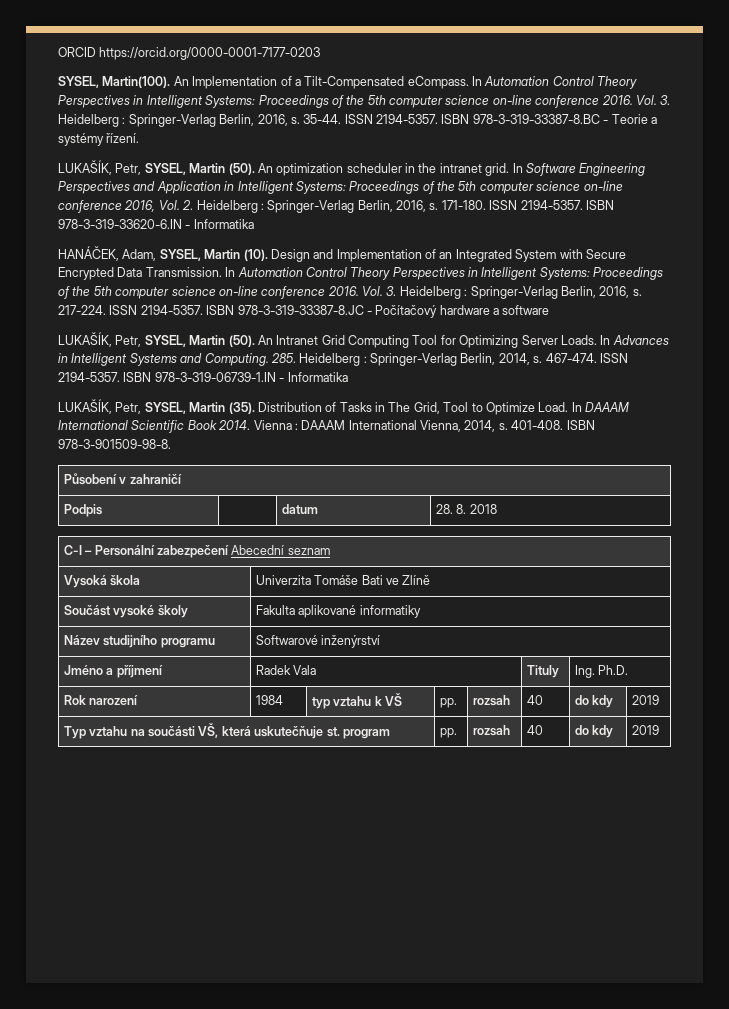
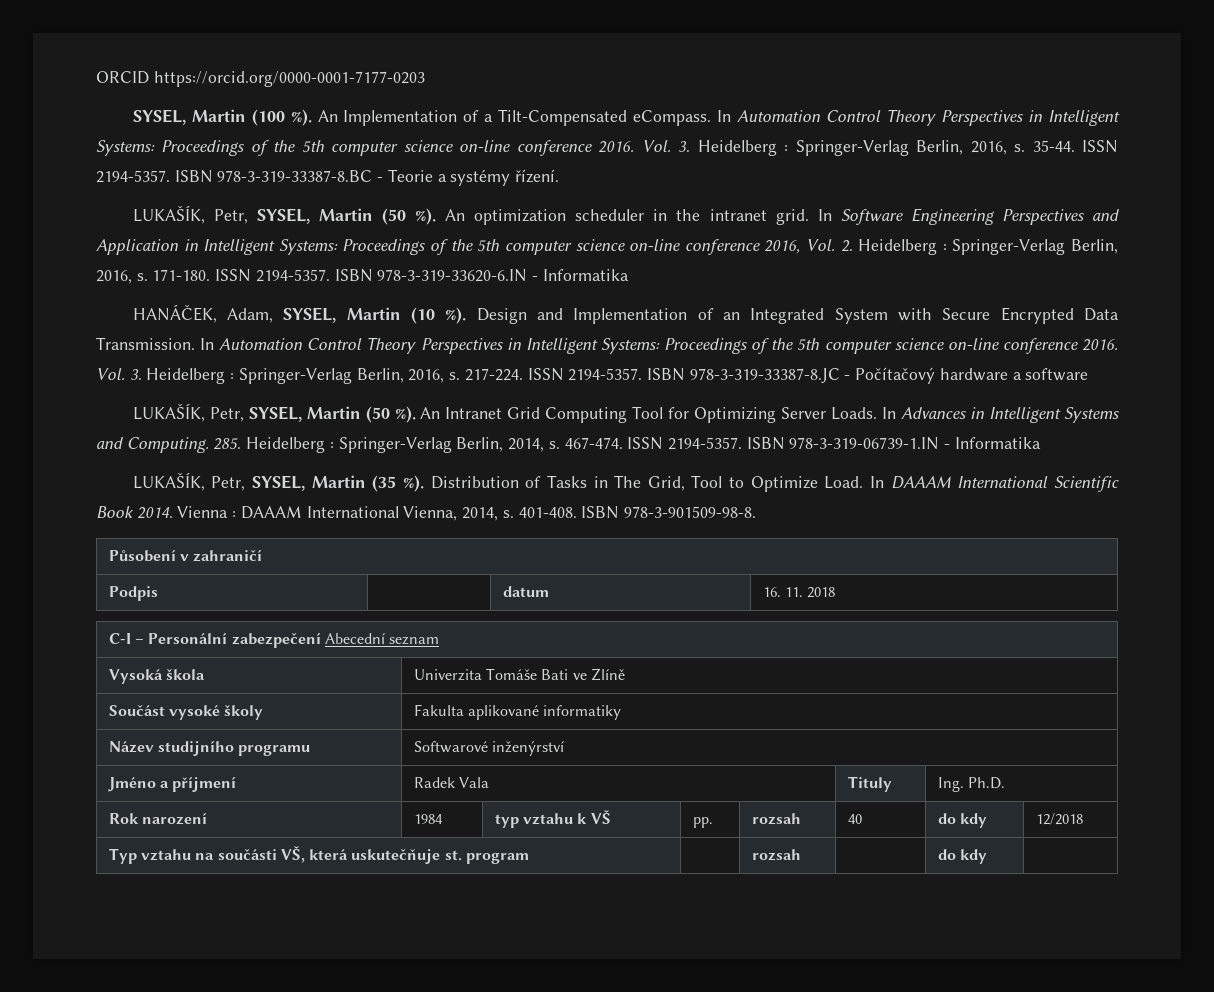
[102,76,171,88] Martin(100). -> [191,109,312,126] Martin (100 %).
[228,163,255,175] (50). -> [382,208,437,225] (50 %).
[243,249,268,261] (10). -> [411,307,467,324] (10 %).
[228,335,255,347] (50). -> [365,406,416,423] (50 %).
[228,402,255,414] (35). -> [372,475,424,492] (35 %).
[435,504,467,514] 28. 8. -> [762,587,803,597] 16. 11.
[631,695,659,705] 2019 -> [1035,813,1083,825] 12/2018
[439,728,457,738] [472,725,510,736] [526,725,543,735] [574,725,614,738] [631,725,659,735] pp. | rozsah | 40 | do kdy | 2019 -> [751,849,801,861] [937,849,987,864] | rozsah | | do kdy |

